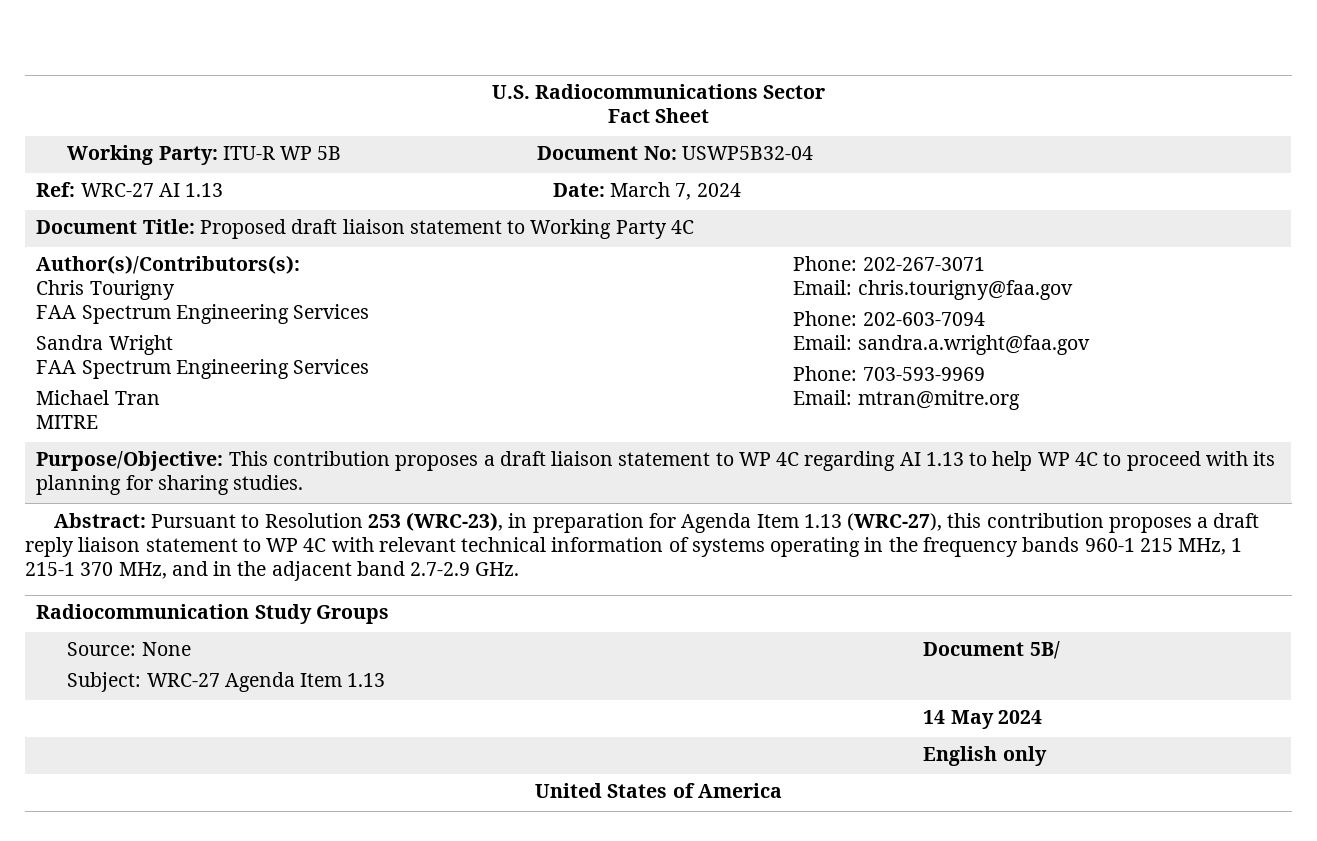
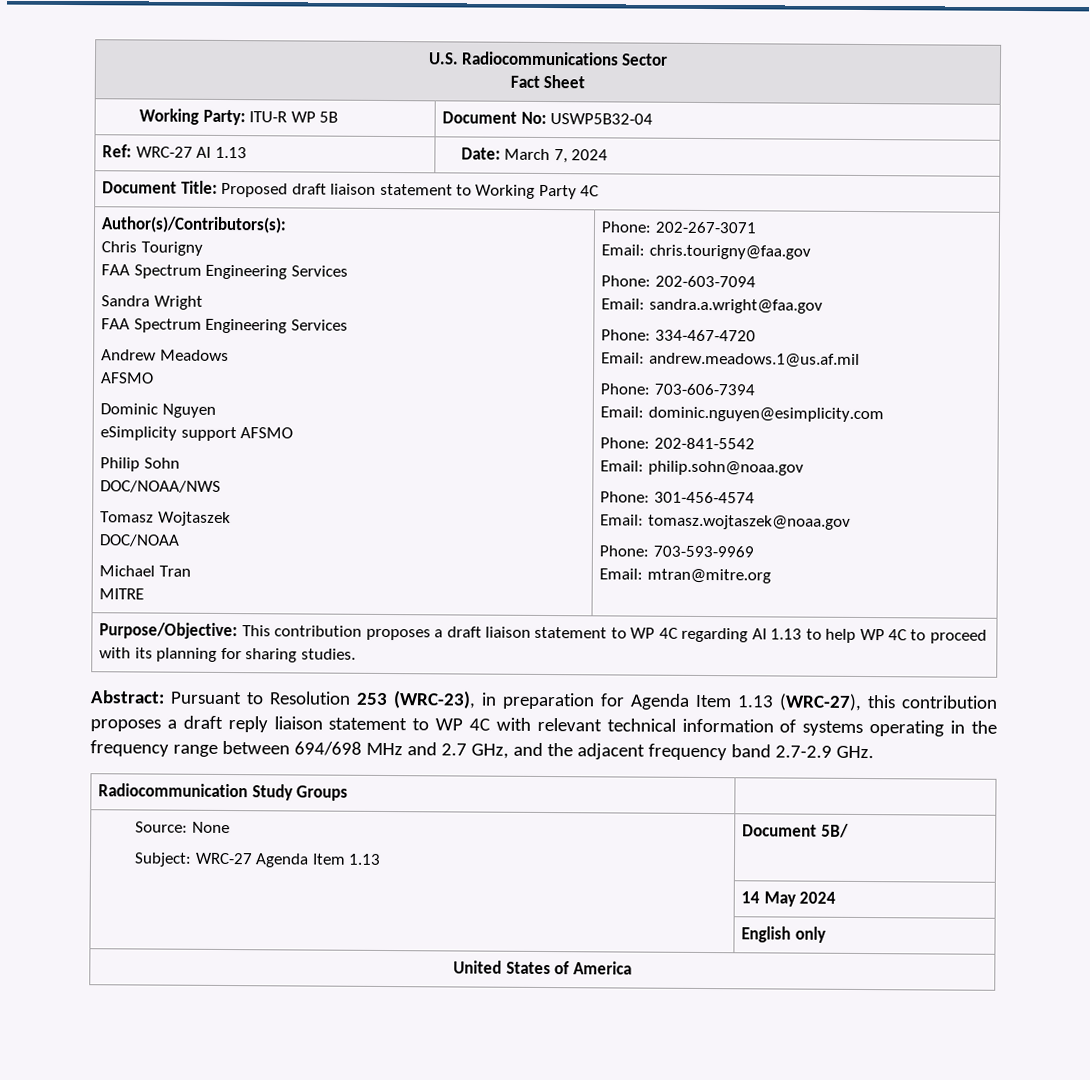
(370, 366) none -> [101,349,229,362] [100,372,155,384] [100,403,216,418] [100,426,294,442] [100,457,180,472] [100,480,222,493] [100,511,231,527] [99,534,181,547] // Andrew Meadows // AFSMO // Dominic Nguyen // eSimplicity support AFSMO // Philip Sohn // DOC/NOAA/NWS // Tomasz Wojtaszek // DOC/NOAA
(1090, 345) none -> [601,329,756,342] [601,352,860,368] [600,383,755,396] [600,406,884,423] [600,437,755,450] [600,460,804,476] [600,491,755,504] [600,514,851,530] // Phone: 334-467-4720 // Email: andrew.meadows.1@us.af.mil // Phone: 703-606-7394 // Email: dominic.nguyen@esimplicity.com // Phone: 202-841-5542 // Email: philip.sohn@noaa.gov // Phone: 301-456-4574 // Email: tomasz.wojtaszek@noaa.gov
[1022,537,1243,555] [25,561,233,579] bands 960-1 215 MHz, 1 215-1 370 MHz, and in -> [172,740,543,759] range between 694/698 MHz and 2.7 GHz, and
(352, 571) none -> [647,743,727,761] frequency

